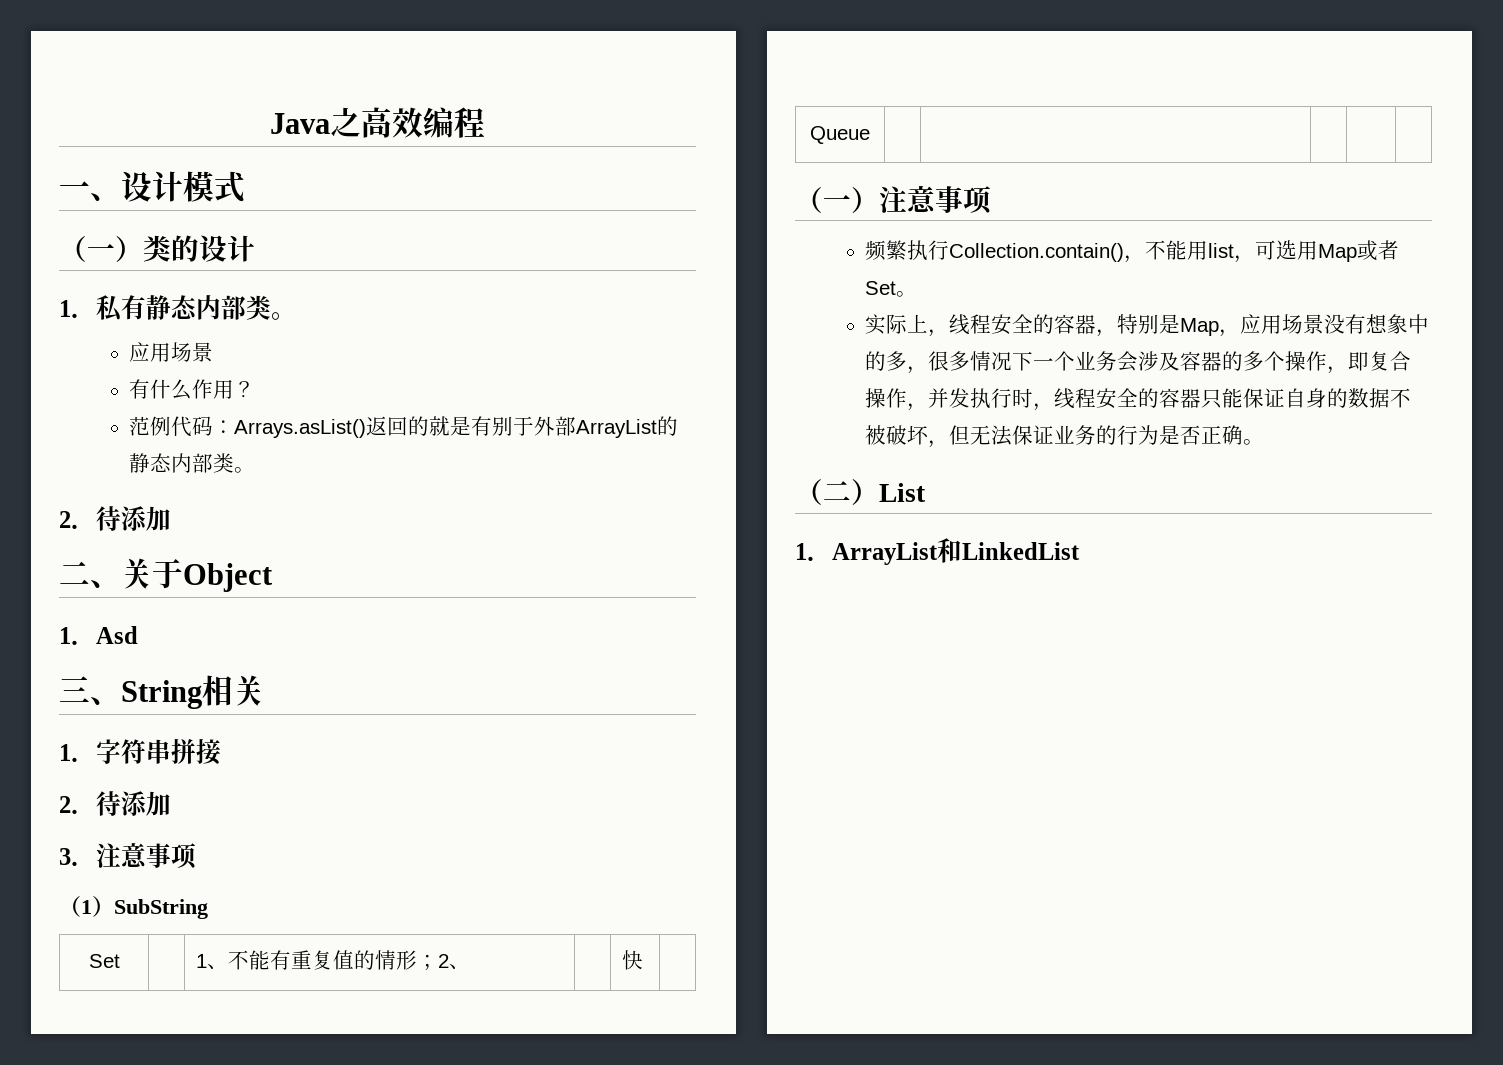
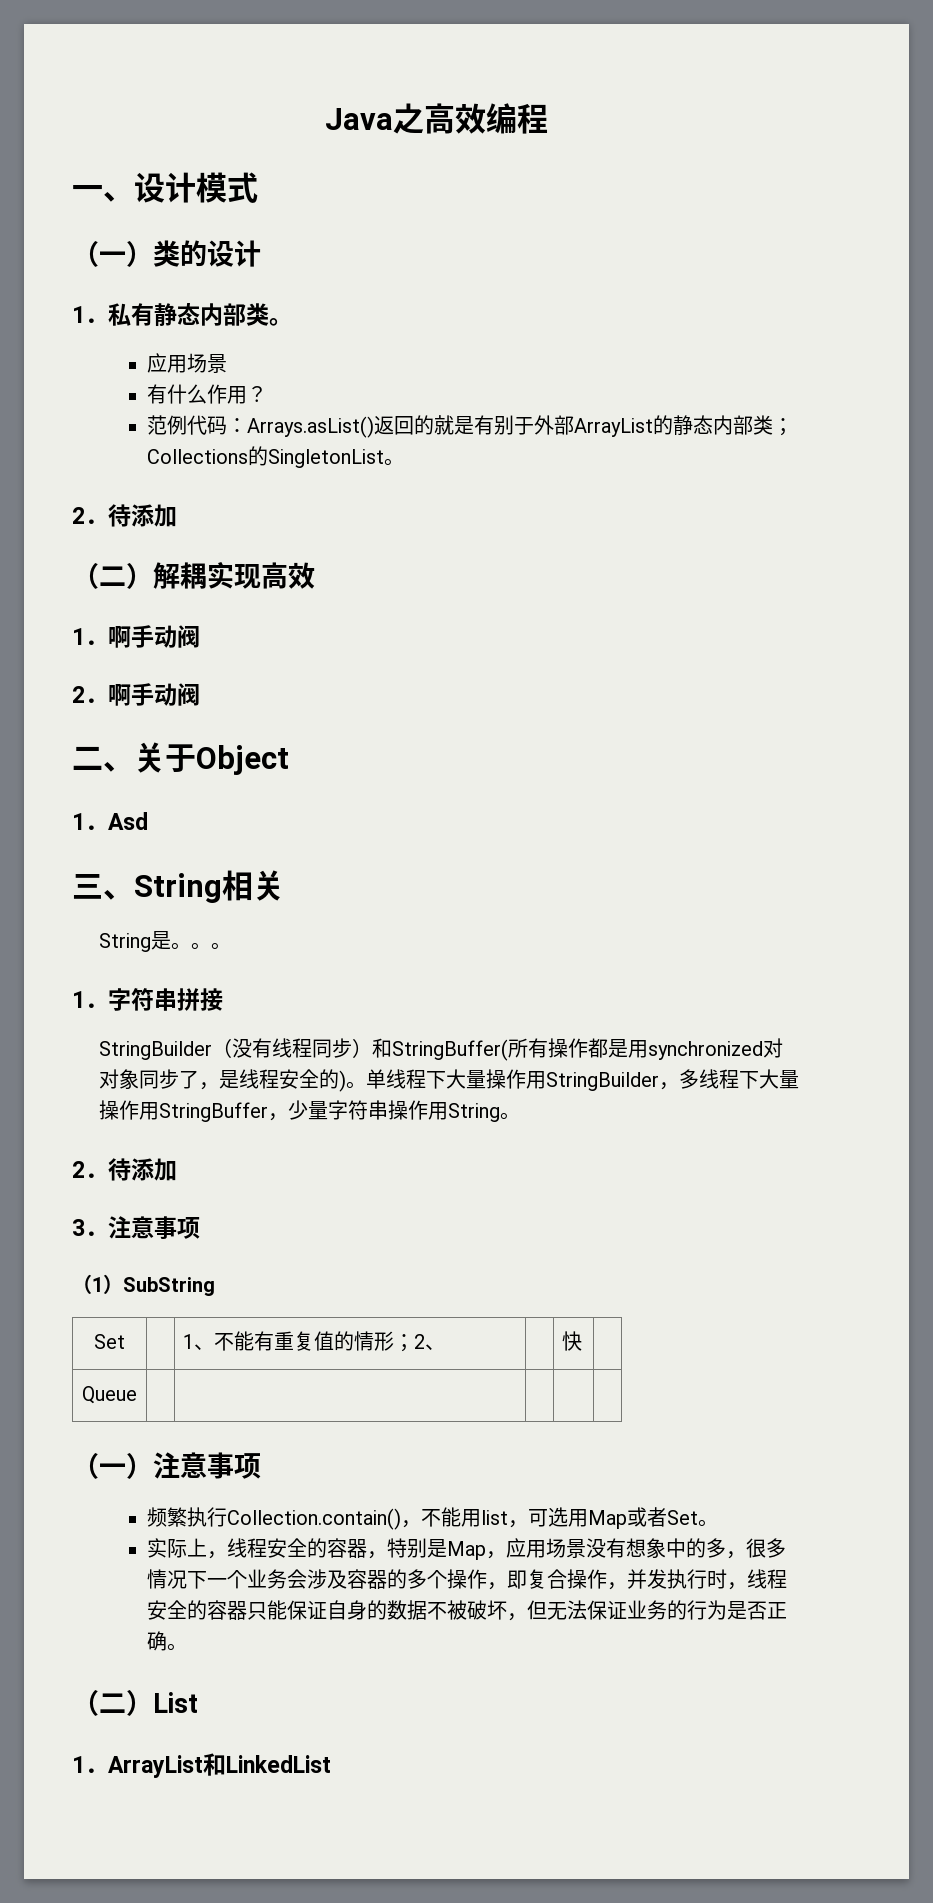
[234,467,256,473] [59,506,171,531] 。 // 2．待添加 -> [773,418,794,436] [147,446,405,468] [72,504,177,527] [72,562,315,589] [72,625,200,648] [72,683,200,706] ；Collections的SingletonList。 // 2．待添加 // （二）解耦实现高效 // 1．啊手动阀 // 2．啊手动阀
(264, 690) none -> [98,931,231,952] // String是。。。
(221, 752) none -> [98,1038,783,1061] [98,1069,799,1092] [98,1100,520,1122] // StringBuilder（没有线程同步）和StringBuffer(所有操作都是用synchronized对对象同步了，是线程安全的)。单线程下大量操作用StringBuilder，多线程下大量操作用StringBuffer，少量字符串操作用String。

